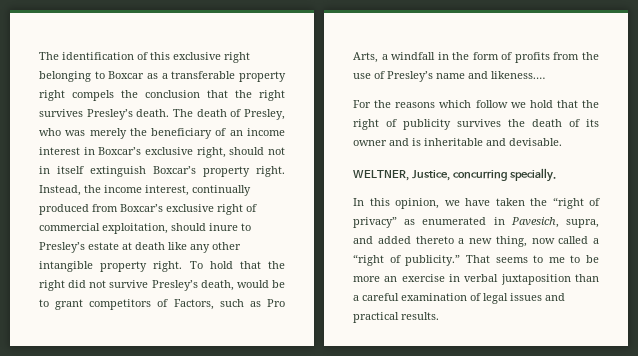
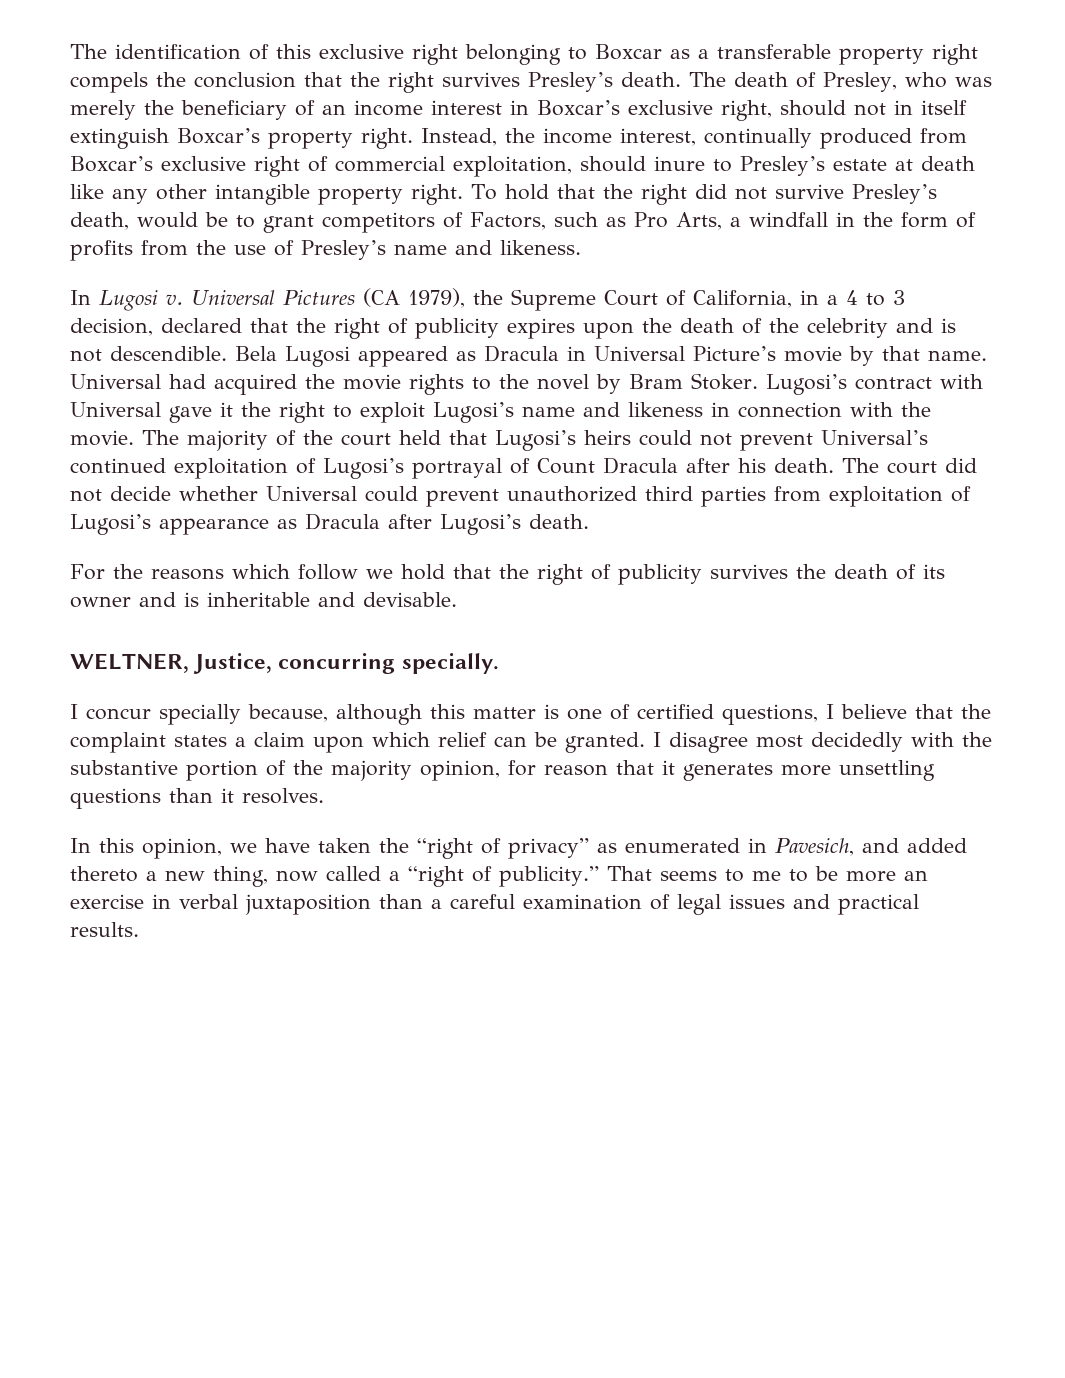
[491,71,545,79] likeness.… -> [500,240,581,255] [70,288,905,311] [70,318,956,339] [70,345,987,367] [70,373,983,395] [70,402,931,423] [70,430,928,451] [70,457,977,479] [70,486,971,507] [70,513,589,535] likeness. // In Lugosi v. Universal Pictures (CA 1979), the Supreme Court of California, in a 4 to 3 decision, declared that the right of publicity expires upon the death of the celebrity and is not descendible. Bela Lugosi appeared as Dracula in Universal Picture’s movie by that name. Universal had acquired the movie rights to the novel by Bram Stoker. Lugosi’s contract with Universal gave it the right to exploit Lugosi’s name and likeness in connection with the movie. The majority of the court held that Lugosi’s heirs could not prevent Universal’s continued exploitation of Lugosi’s portrayal of Count Dracula after his death. The court did not decide whether Universal could prevent unauthorized third parties from exploitation of Lugosi’s appearance as Dracula after Lugosi’s death.
(556, 175) none -> [70,704,991,725] [70,732,992,753] [70,760,935,781] [70,788,324,809] // I concur specially because, although this matter is one of certified questions, I believe that the complaint states a claim upon which relief can be granted. I disagree most decidedly with the substantive portion of the majority opinion, for reason that it generates more unsettling questions than it resolves.
[566,219,599,228] supra, -> (854, 847) none

